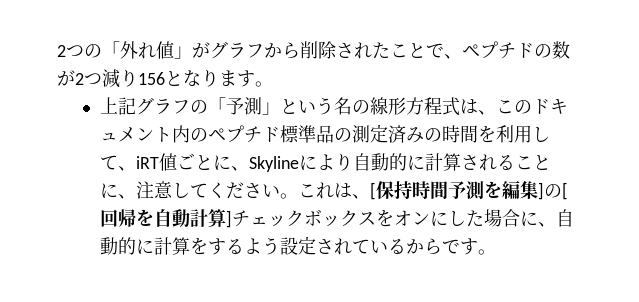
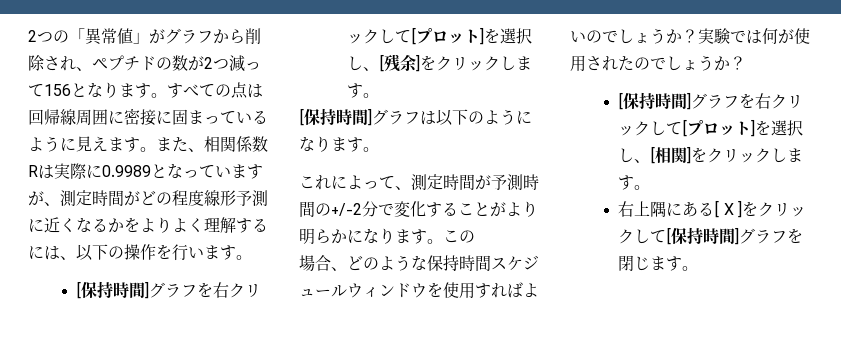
[120,41,156,59] 外れ -> [85,28,117,45] 異常
[372,42,444,59] たことで -> (76, 63) none
[120,69,138,87] り -> [245,62,261,70] [28,84,44,97] って
[99,97,568,116] [99,124,550,143] [99,153,551,172] [99,181,568,200] [99,209,574,228] [99,236,460,255] // 上記グラフの「予測」という名の線形方程式は、このドキュメント内のペプチド標準品の測定済みの時間を利用して、iRT値ごとに、Skylineにより自動的に計算されることに、注意してください。これは、[保持時間予測を編集]の[回帰を自動計算]チェックボックスをオンにした場合に、自動的に計算をするよう設定されているからで -> [167,82,263,99] [28,108,268,126] [28,136,268,152] [28,163,263,179] [28,190,268,207] [28,217,268,233] [28,244,252,261] [76,281,262,299] [347,27,533,45] [347,54,533,72] [347,83,380,98] [299,108,532,126] [299,136,379,152] [299,174,539,191] [299,201,538,217] [299,228,475,245] [299,255,539,271] [299,282,539,299] [570,28,810,44] [570,55,746,72] [618,92,804,110] [618,119,804,137] [618,146,804,164] [618,175,651,190] [618,200,807,218] [618,227,804,245] [618,255,667,271] すべての点は回帰線周囲に密接に固まっているように見えます。また、相関係数Rは実際に0.9989となっていますが、測定時間がどの程度線形予測に近くなるかをよりよく理解するには、以下の操作を行います。 // [保持時間]グラフを右クリックして[プロット]を選択し、[残余]をクリックします。 // [保持時間]グラフは以下のようになります。 // これによって、測定時間が予測時間の+/-2分で変化することがより明らかになります。この // 場合、どのような保持時間スケジュールウィンドウを使用すればよいのでしょうか？実験では何が使用されたのでしょうか？ // [保持時間]グラフを右クリックして[プロット]を選択し、[相関]をクリックします。 // 右上隅にある[ X ]をクリックして[保持時間]グラフを閉じま

